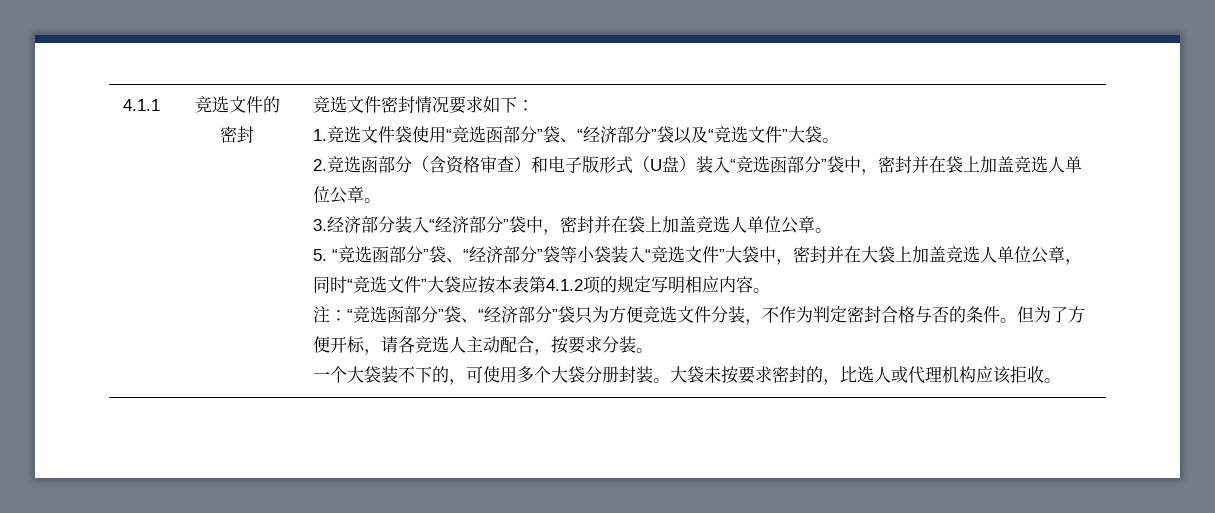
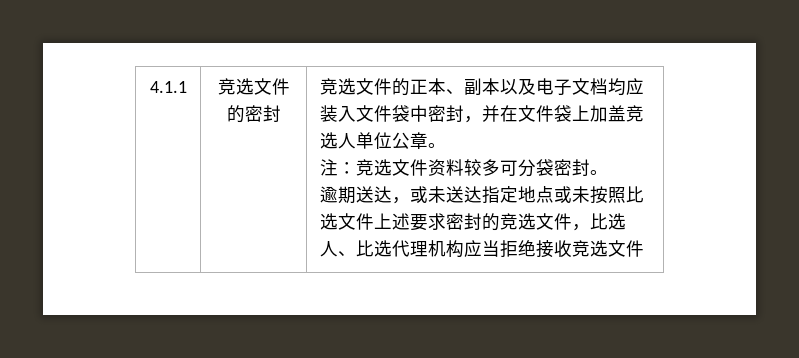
[381,96,535,114] [313,126,840,144] [313,156,1083,175] [313,186,382,204] [313,216,833,235] [313,246,1083,265] [313,276,771,294] [313,306,1086,325] [313,336,654,355] [313,366,739,385] 密封情况要求如下： // 1.竞选文件袋使用“竞选函部分”袋、“经济部分”袋以及“竞选文件”大袋。 // 2.竞选函部分（含资格审查）和电子版形式（U盘）装入“竞选函部分”袋中，密封并在袋上加盖竞选人单位公章。 // 3.经济部分装入“经济部分”袋中，密封并在袋上加盖竞选人单位公章。 // 5. “竞选函部分”袋、“经济部分”袋等小袋装入“竞选文件”大袋中，密封并在大袋上加盖竞选人单位公章，同时“竞选文件”大袋应按本表第4.1.2项的规定写明相应内容。 // 注：“竞选函部分”袋、“经济部分”袋只为方便竞选文件分装，不作为判定密封合格与否的条件。但为了方便开标，请各竞选人主动配合，按要求分装。 // 一个大袋装不下的，可使用多个大袋分册封装。大袋未按 -> [391,78,644,96] [319,105,644,123] [319,132,446,149] [319,159,608,177] [319,186,644,204] [319,213,410,230] 的正本、副本以及电子文档均应装入文件袋中密封，并在文件袋上加盖竞选人单位公章。 // 注：竞选文件资料较多可分袋密封。 // 逾期送达，或未送达指定地点或未按照比选文件上述
(824, 374) none -> [499,213,572,230] 竞选文件
[891,366,909,383] 或 -> [337,240,392,257] 、比选
[993,366,1062,384] 该拒收。 -> [481,240,644,258] 当拒绝接收竞选文件

